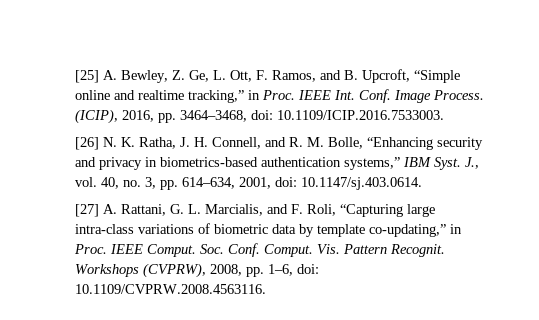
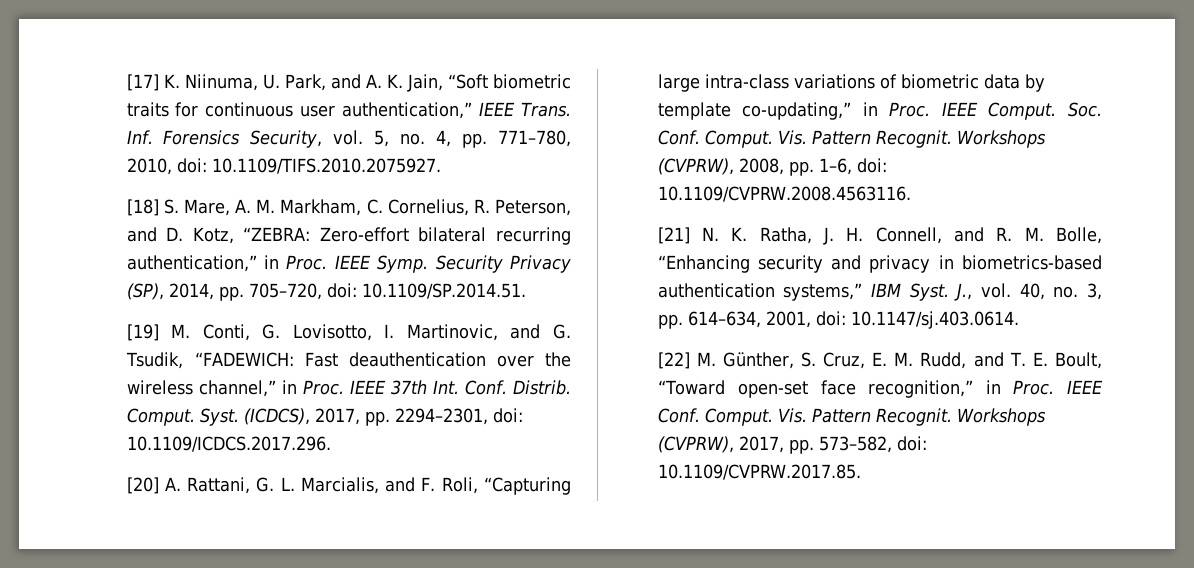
[75,69,461,83] [75,89,485,103] [75,109,445,124] [75,137,484,150] [75,157,480,170] [75,177,423,190] [75,204,100,217] [25] A. Bewley, Z. Ge, L. Ott, F. Ramos, and B. Upcroft, “Simple online and realtime tracking,” in Proc. IEEE Int. Conf. Image Process. (ICIP), 2016, pp. 3464–3468, doi: 10.1109/ICIP.2016.7533003. // [26] N. K. Ratha, J. H. Connell, and R. M. Bolle, “Enhancing security and privacy in biometrics-based authentication systems,” IBM Syst. J., vol. 40, no. 3, pp. 614–634, 2001, doi: 10.1147/sj.403.0614. // [27] -> [126,74,571,92] [126,102,572,119] [126,130,571,148] [126,158,441,175] [126,199,572,216] [126,227,571,245] [126,255,571,273] [126,283,527,301] [126,324,571,341] [125,352,571,369] [126,380,571,397] [126,408,523,426] [126,436,331,452] [126,477,159,494] [17] K. Niinuma, U. Park, and A. K. Jain, “Soft biometric traits for continuous user authentication,” IEEE Trans. Inf. Forensics Security, vol. 5, no. 4, pp. 771–780, 2010, doi: 10.1109/TIFS.2010.2075927. // [18] S. Mare, A. M. Markham, C. Cornelius, R. Peterson, and D. Kotz, “ZEBRA: Zero-effort bilateral recurring authentication,” in Proc. IEEE Symp. Security Privacy (SP), 2014, pp. 705–720, doi: 10.1109/SP.2014.51. // [19] M. Conti, G. Lovisotto, I. Martinovic, and G. Tsudik, “FADEWICH: Fast deauthentication over the wireless channel,” in Proc. IEEE 37th Int. Conf. Distrib. Comput. Syst. (ICDCS), 2017, pp. 2294–2301, doi: 10.1109/ICDCS.2017.296. // [20]
(267, 289) none -> [657,227,1102,245] [657,255,1102,273] [657,283,1102,301] [657,311,1019,329] [657,352,1102,369] [657,380,1103,398] [657,408,1046,426] [657,436,927,454] [657,464,862,480] // [21] N. K. Ratha, J. H. Connell, and R. M. Bolle, “Enhancing security and privacy in biometrics-based authentication systems,” IBM Syst. J., vol. 40, no. 3, pp. 614–634, 2001, doi: 10.1147/sj.403.0614. // [22] M. Günther, S. Cruz, E. M. Rudd, and T. E. Boult, “Toward open-set face recognition,” in Proc. IEEE Conf. Comput. Vis. Pattern Recognit. Workshops (CVPRW), 2017, pp. 573–582, doi: 10.1109/CVPRW.2017.85.

